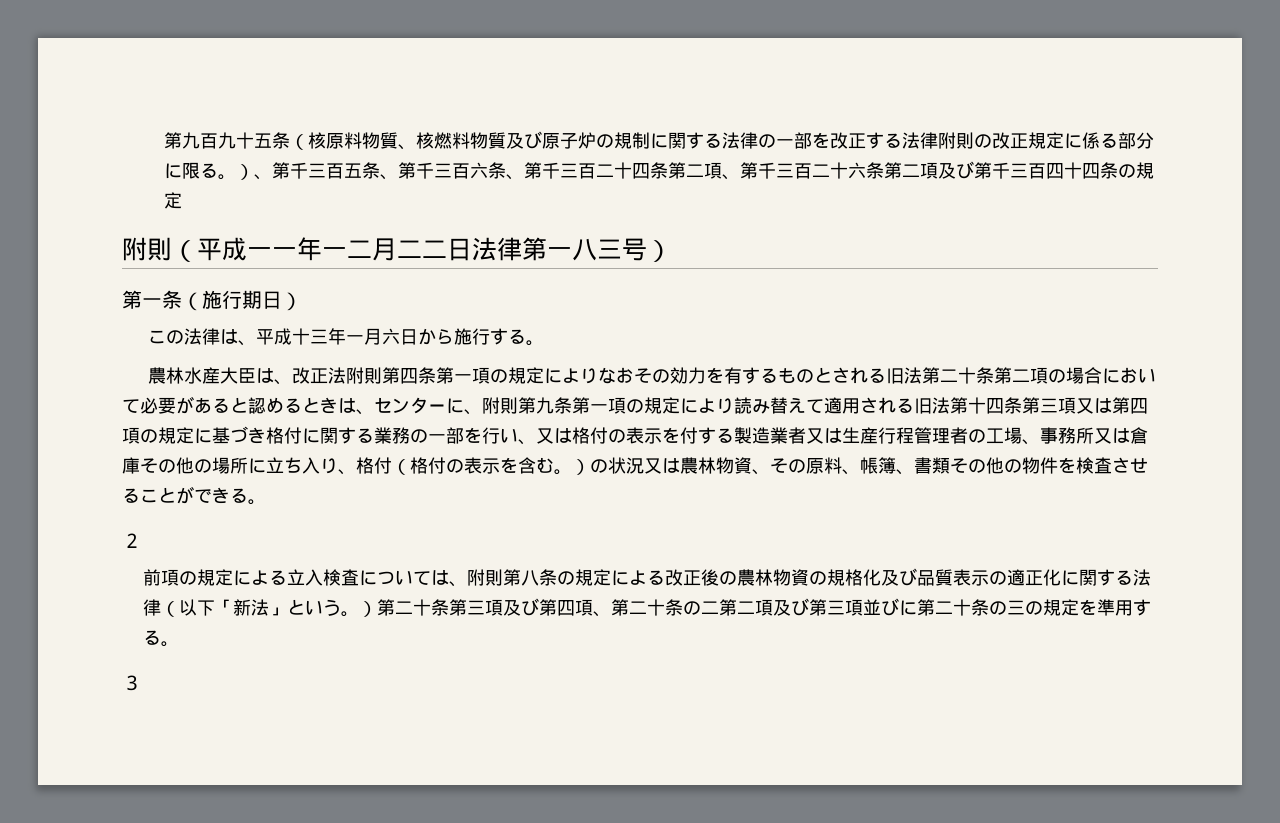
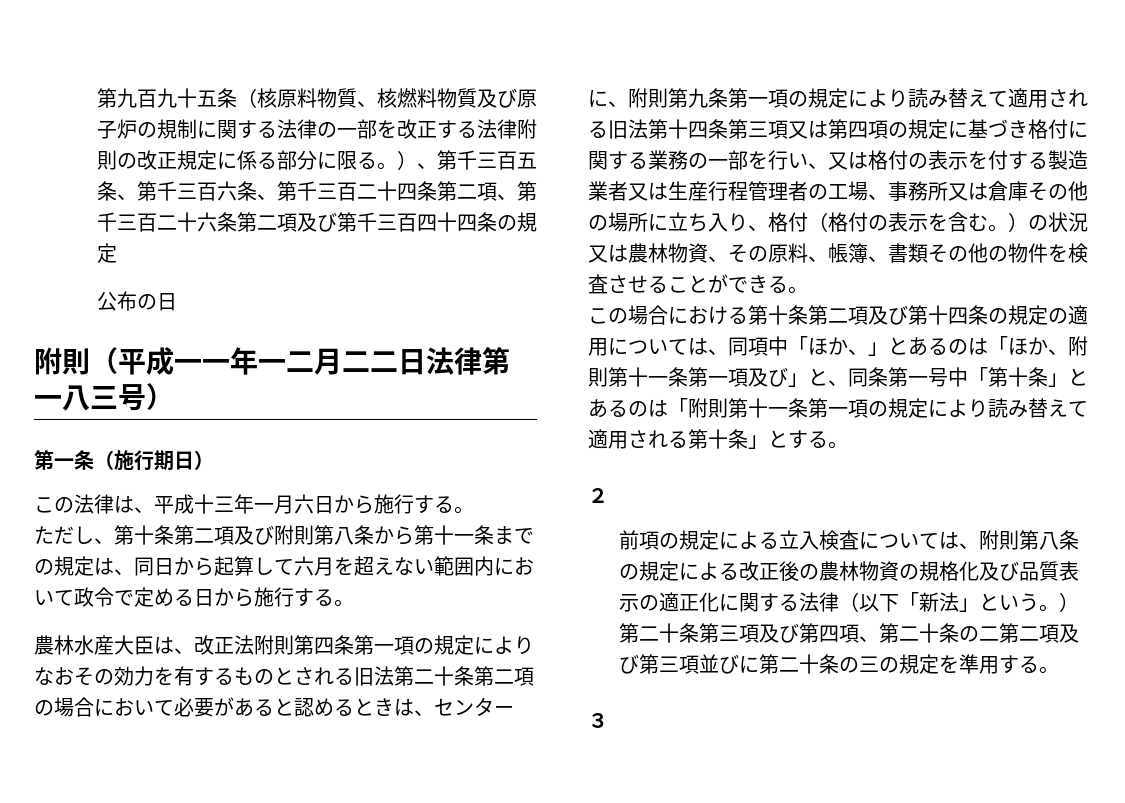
(182, 200) none -> [96,291,177,311] // 公布の日
(545, 343) none -> [34,525,534,545] [34,556,534,576] [34,587,354,607] // ただし、第十条第二項及び附則第八条から第十一条までの規定は、同日から起算して六月を超えない範囲内において政令で定める日から施行する。
(266, 502) none -> [588,305,1088,325] [588,336,1088,356] [588,367,1088,387] [588,398,1088,418] [588,429,848,449] // この場合における第十条第二項及び第十四条の規定の適用については、同項中「ほか、」とあるのは「ほか、附則第十一条第一項及び」と、同条第一号中「第十条」とあるのは「附則第十一条第一項の規定により読み替えて適用される第十条」とする。

